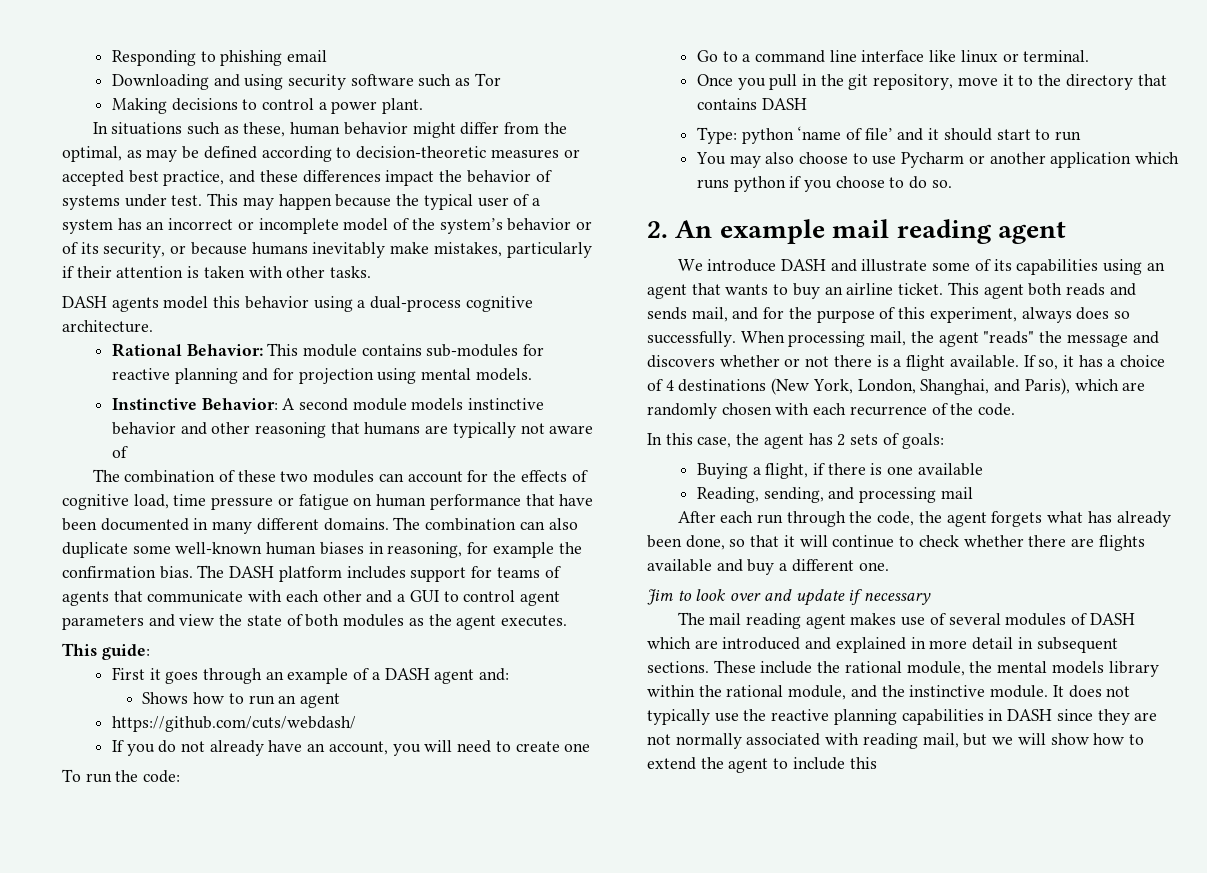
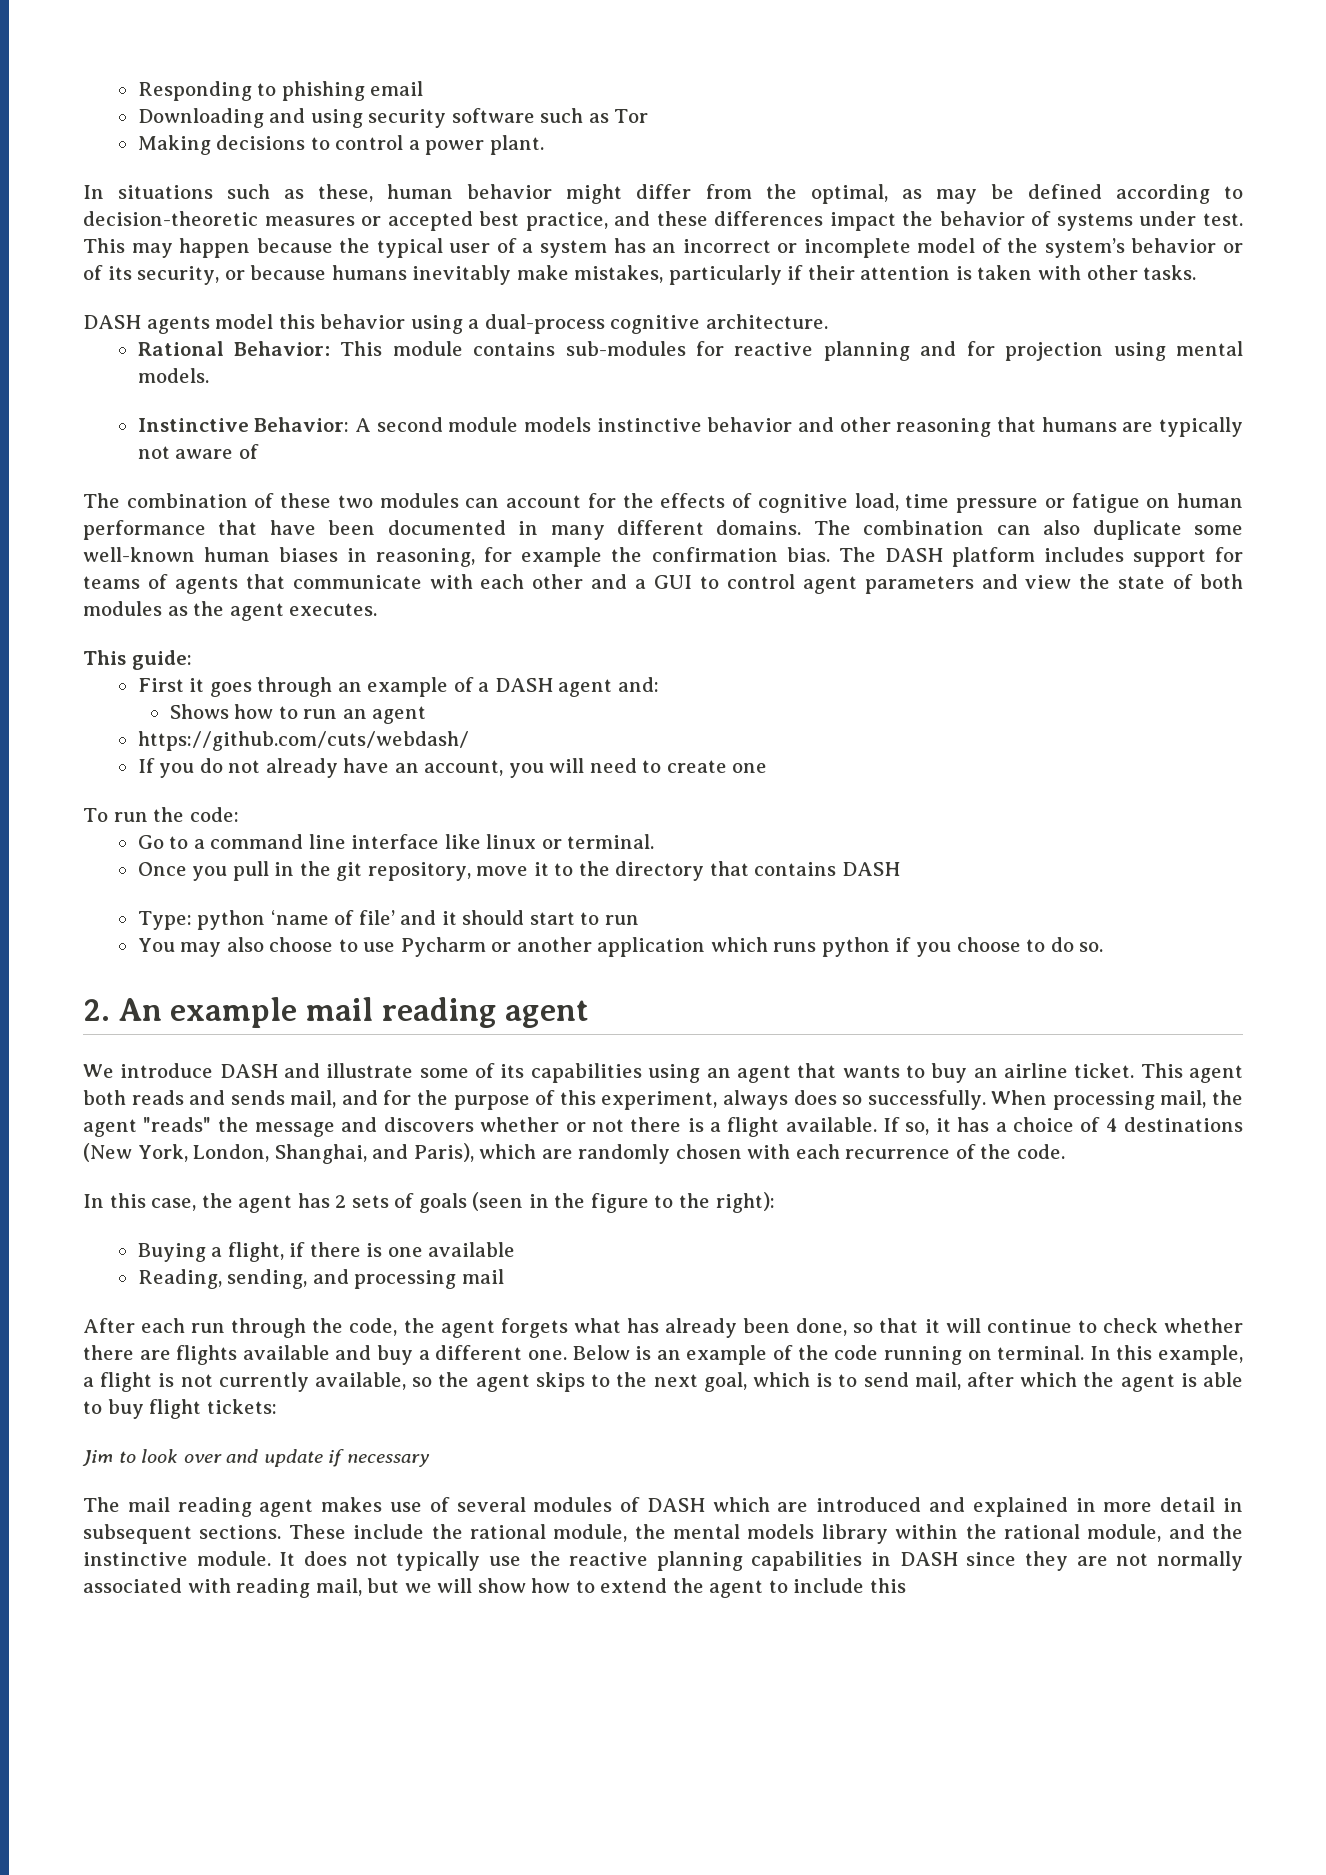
[901,433,944,449] goals: -> [418,1192,775,1213] goals (seen in the figure to the right):
(889, 566) none -> [572,1345,1243,1365] [83,1372,1244,1392] [83,1399,277,1419] Below is an example of the code running on terminal. In this example, a flight is not currently available, so the agent skips to the next goal, which is to send mail, after which the agent is able to buy flight tickets:

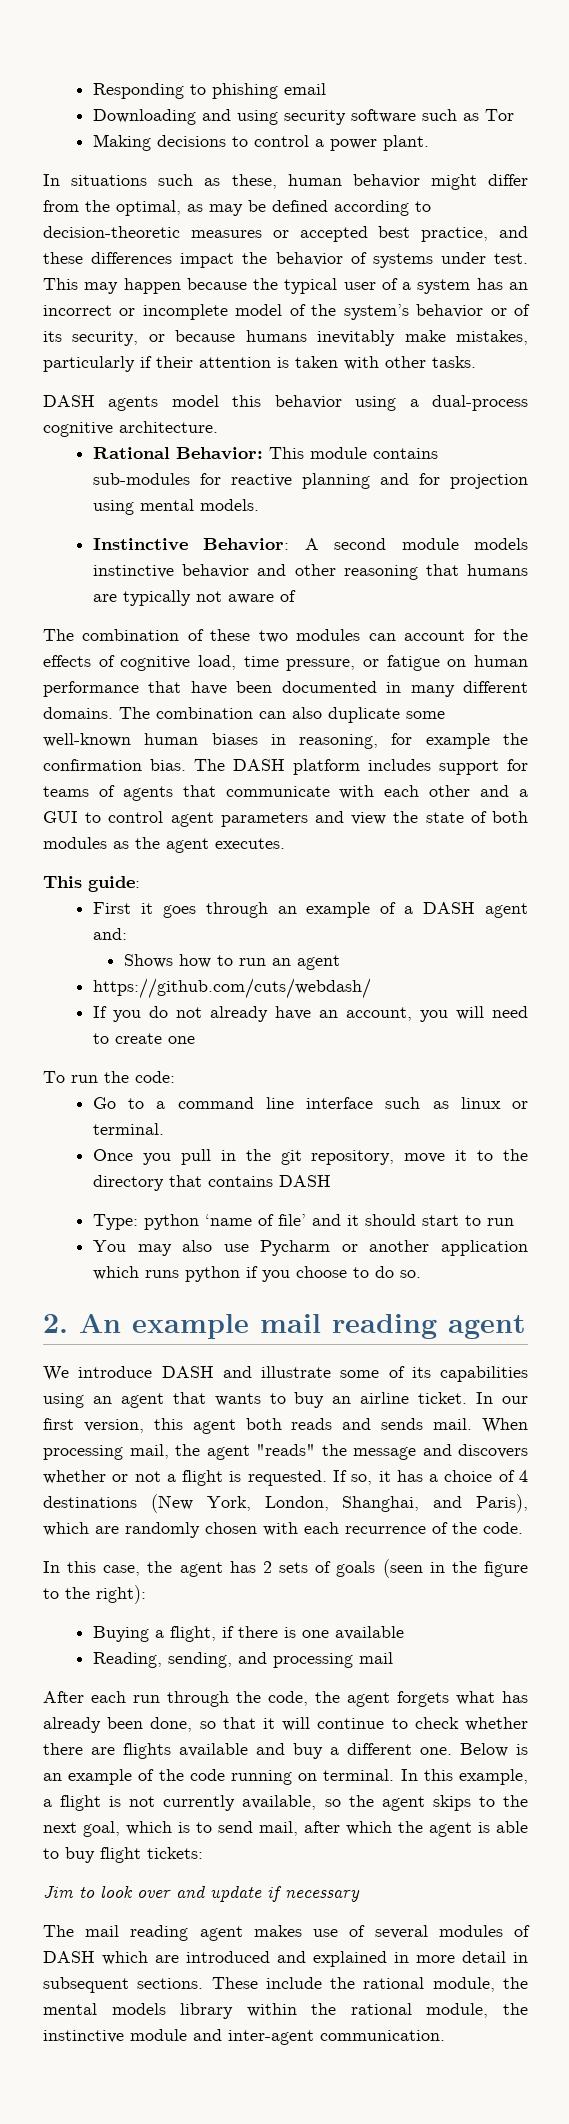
[956,498,1039,513] pressure -> [286,659,356,671] pressure,
[444,834,481,849] like -> [385,1097,449,1109] such as
[269,937,358,952] choose to -> (213, 1246) none
[1140,1063,1183,1078] This -> [476,1392,529,1404] [43,1418,183,1433] In our first version, this
[290,1090,986,1110] mail, and for the purpose of this experiment, always does so successfully. -> [433,1418,473,1430] mail.
[630,1117,877,1137] there is a flight available. -> [166,1470,327,1486] a flight is requested.
[1168,1524,1205,1539] and -> (489, 2010) none
[196,1551,1243,1571] [83,1578,907,1598] module. It does not typically use the reactive planning capabilities in DASH since they are not normally associated with reading mail, but we will show how to extend the agent to include this -> [130,2029,445,2045] module and inter-agent communication.

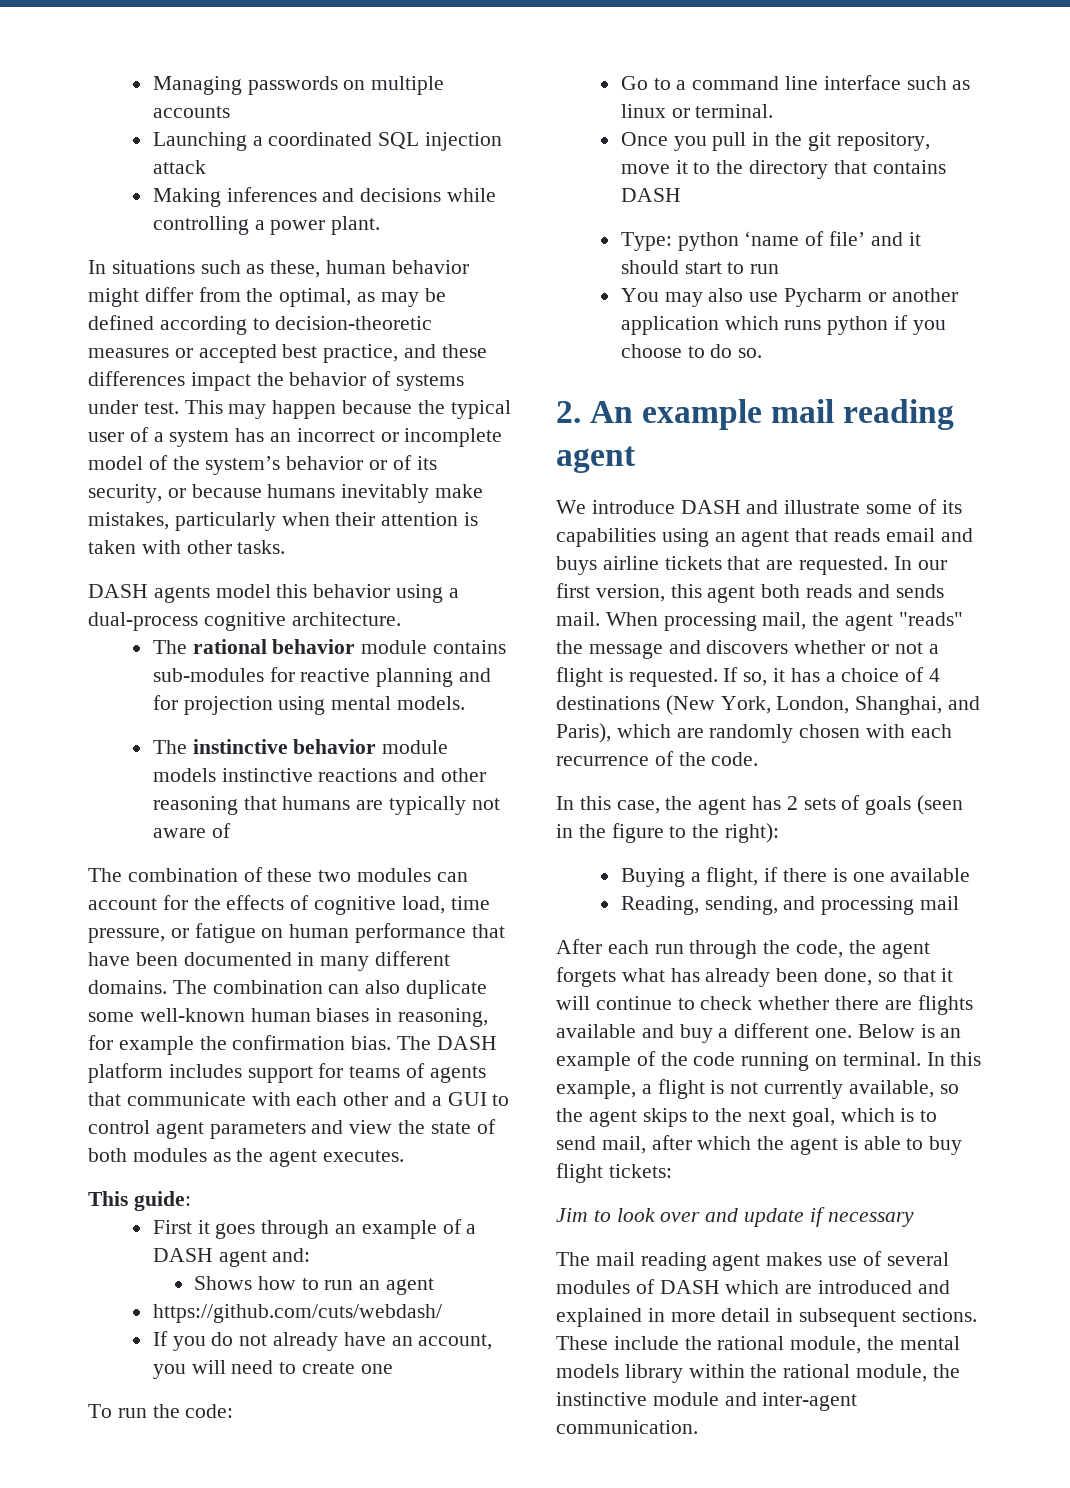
[92,83,326,99] [92,109,514,125] [92,134,309,151] Responding to phishing email // Downloading and using security software such as Tor // Making decisions to control -> [152,76,445,95] [152,106,230,118] [152,132,503,151] [152,160,206,174] [152,187,497,207] [152,216,249,235] Managing passwords on multiple accounts // Launching a coordinated SQL injection attack // Making inferences and decisions while controlling
[140,356,152,368] if -> [281,512,330,526] when
[92,447,304,460] Rational Behavior: This -> [152,639,356,654] The rational behavior
[92,538,387,551] Instinctive Behavior: A second -> [152,739,377,754] The instinctive behavior
[182,564,250,578] behavior -> [318,768,398,782] reactions
[214,1392,468,1408] wants to buy an airline ticket. -> [834,528,973,542] [556,556,889,575] reads email and buys airline tickets that are requested.

